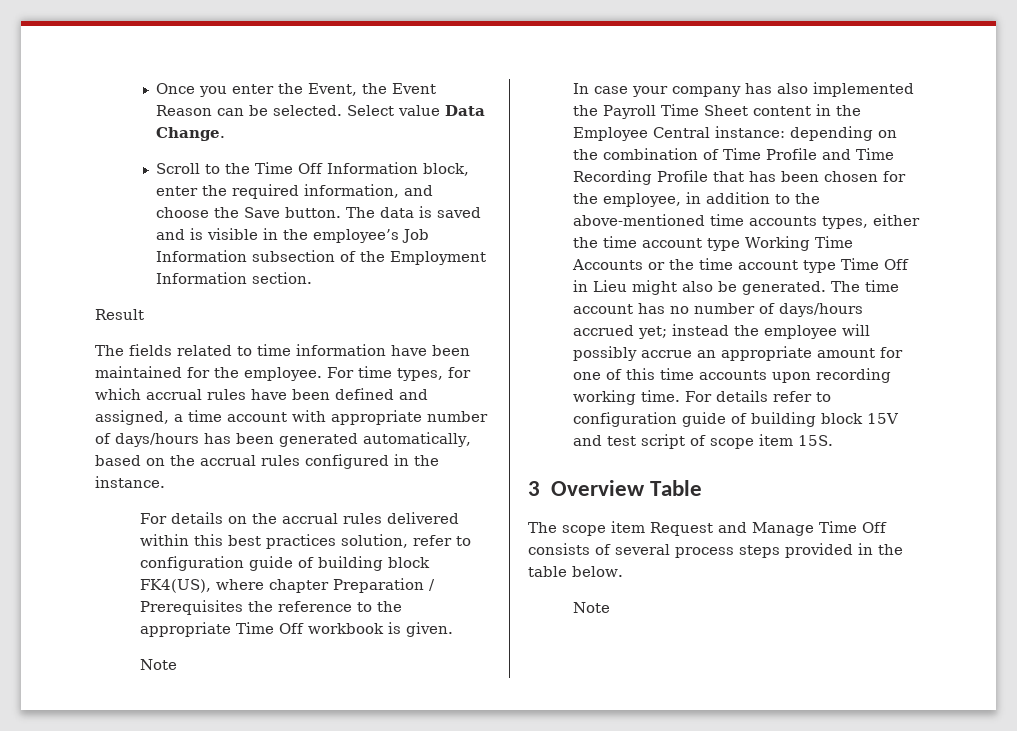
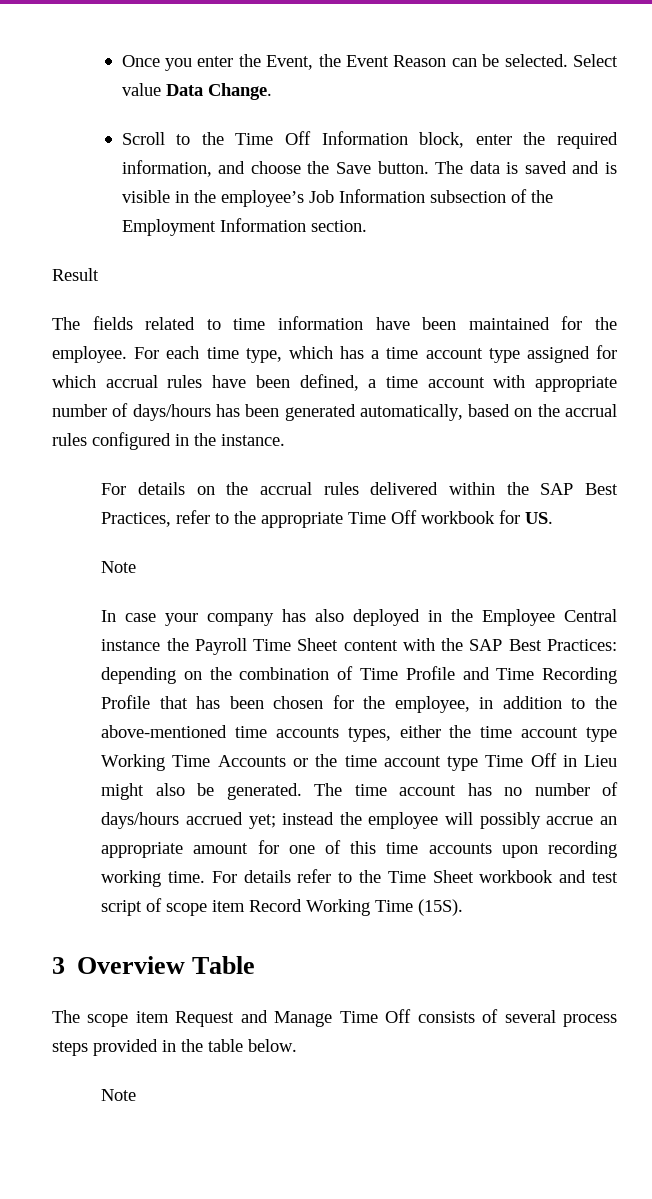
[358,366,443,381] time types, -> [166,346,590,363] each time type, which has a time account type assigned
[335,388,428,400] [95,410,169,425] defined and assigned, -> [299,374,359,391] defined,
[194,534,472,549] [140,556,431,571] [140,578,436,593] [140,600,353,615] this best practices solution, refer to configuration guide of building block FK4(US), where chapter Preparation / Prerequisites the reference -> [506,482,618,495] [101,510,211,527] the SAP Best Practices, refer
[388,622,454,637] is given. -> [499,510,554,524] for US.
[813,82,915,97] implemented -> [353,609,617,626] [101,639,161,651] deployed in the Employee Central instance
[816,104,862,116] [573,126,786,141] in the Employee Central instance: -> [402,638,618,651] with the SAP Best Practices:
[573,412,900,427] configuration guide of building block 15V -> [359,870,554,883] the Time Sheet workbook
[798,435,834,446] 15S. -> [249,899,464,916] Record Working Time (15S).

